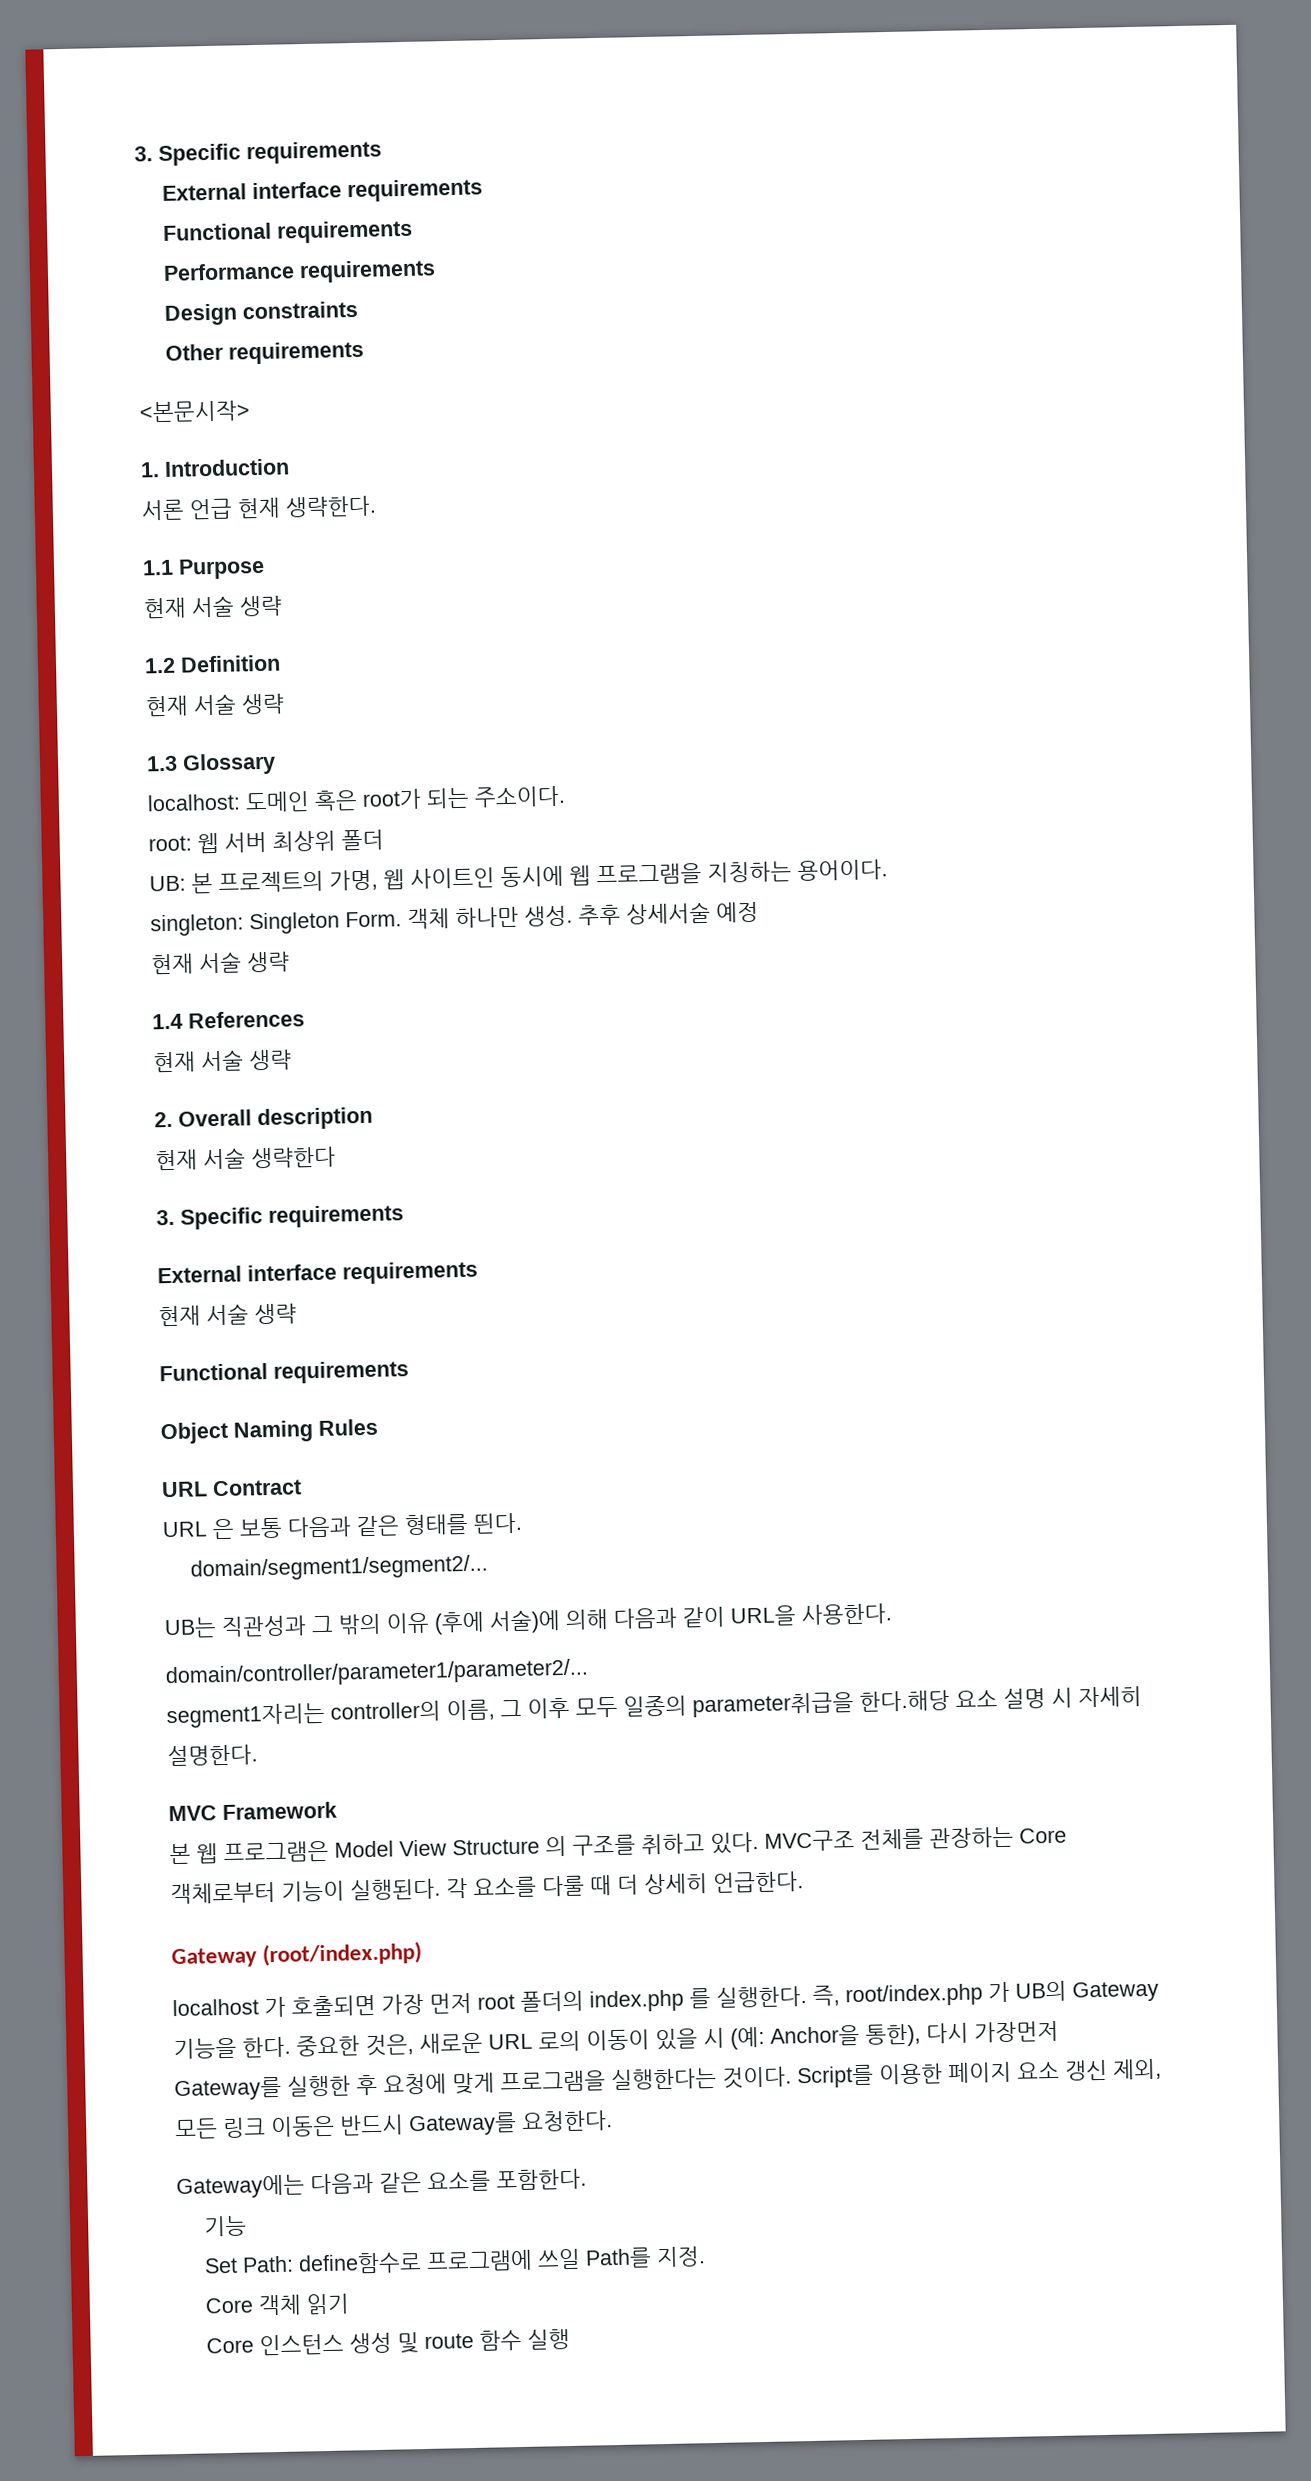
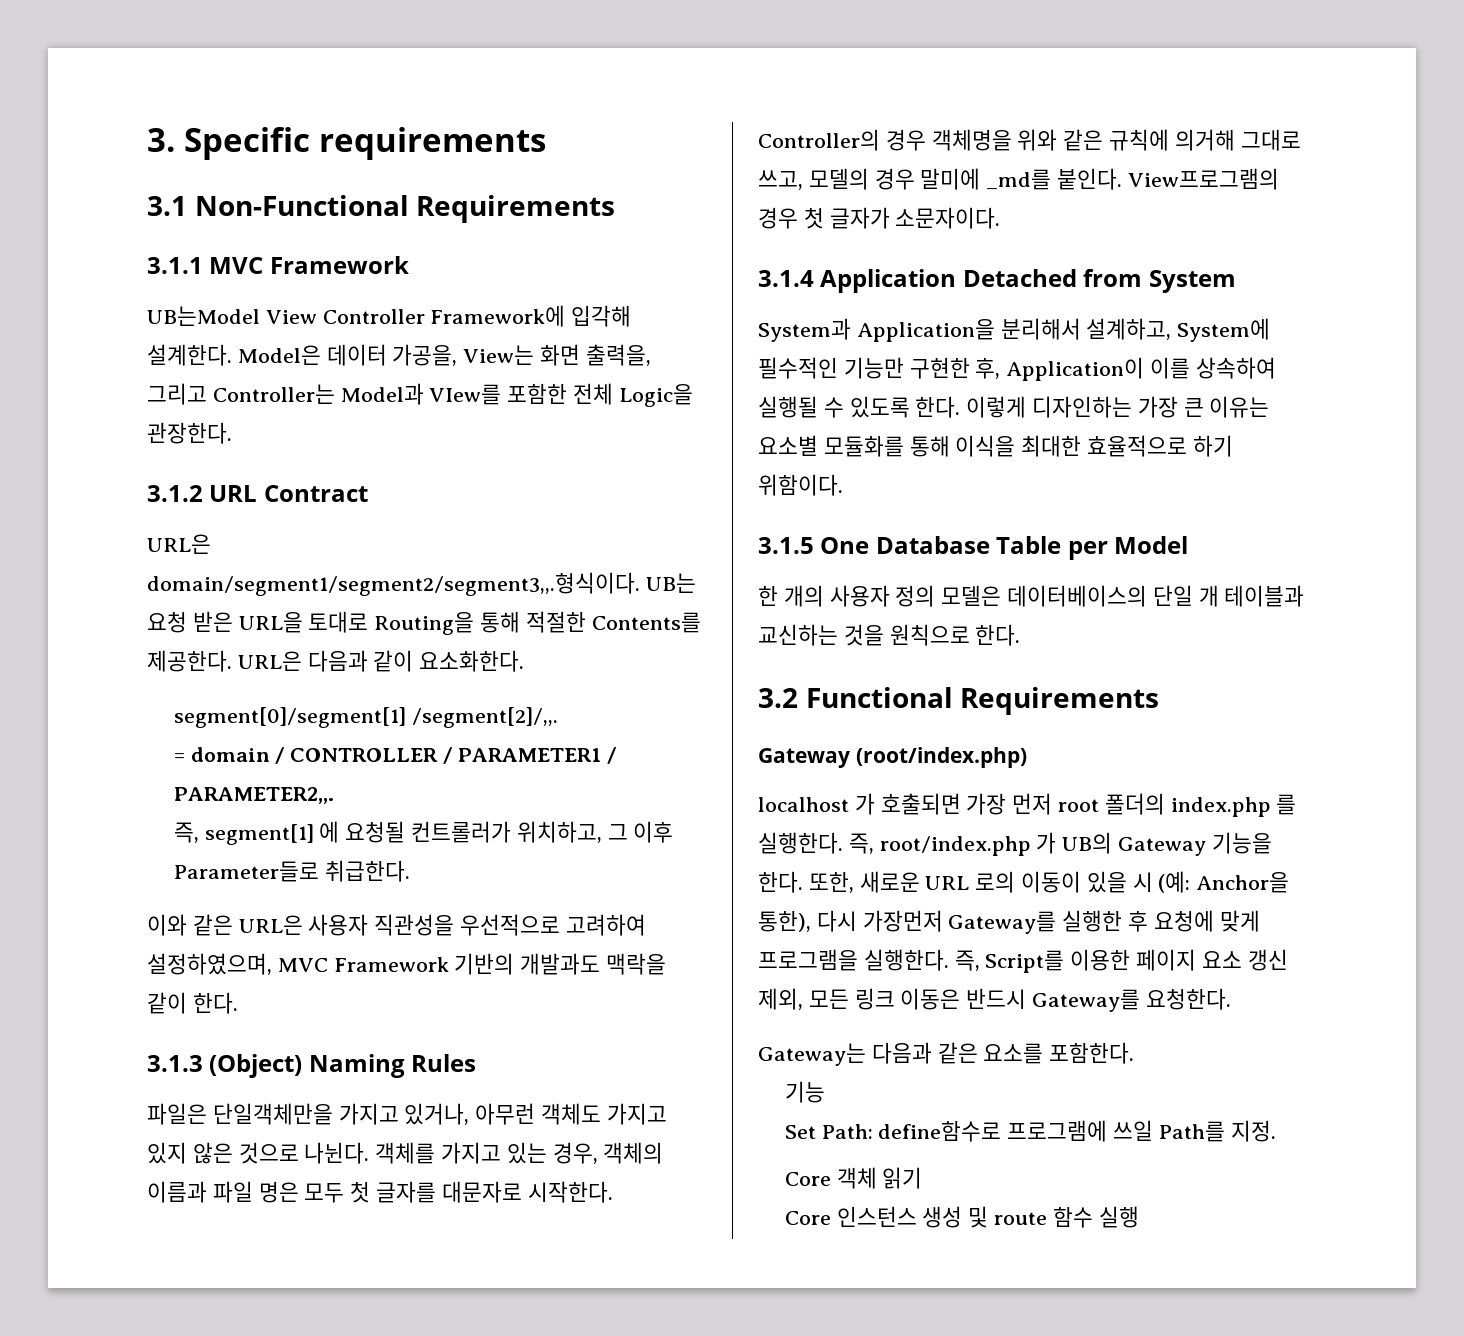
[134,140,382,167] [162,178,484,203] [162,219,414,244] [163,259,437,284] [164,300,359,326] [165,340,365,365] [139,400,251,423] [140,458,290,478] [141,495,377,521] [142,557,265,580] [143,595,283,619] [144,654,281,674] [145,693,285,717] [146,752,276,776] [147,785,566,813] [148,829,384,854] [149,859,888,894] [150,901,759,937] [150,951,290,975] [152,1010,305,1030] [153,1049,292,1073] [154,1106,373,1131] [155,1146,336,1171] [156,1204,404,1230] [157,1260,478,1285] [158,1303,297,1327] [159,1360,409,1384] [160,1418,378,1445] [161,1479,302,1498] [162,1512,522,1540] [190,1554,489,1582] [164,1603,892,1639] [165,1658,589,1689] [166,1686,1142,1729] [167,1744,258,1767] [168,1801,337,1822] [169,1826,1067,1865] [170,1871,804,1905] 3. Specific requirements // External interface requirements // Functional requirements // Performance requirements // Design constraints // Other requirements // <본문시작> // 1. Introduction // 서론 언급 현재 생략한다. // 1.1 Purpose // 현재 서술 생략 // 1.2 Definition // 현재 서술 생략 // 1.3 Glossary // localhost: 도메인 혹은 root가 되는 주소이다. // root: 웹 서버 최상위 폴더 // UB: 본 프로젝트의 가명, 웹 사이트인 동시에 웹 프로그램을 지칭하는 용어이다. // singleton: Singleton Form. 객체 하나만 생성. 추후 상세서술 예정 // 현재 서술 생략 // 1.4 References // 현재 서술 생략 // 2. Overall description // 현재 서술 생략한다 // 3. Specific requirements // External interface requirements // 현재 서술 생략 // Functional requirements // Object Naming Rules // URL Contract // URL 은 보통 다음과 같은 형태를 띈다. // domain/segment1/segment2/... // UB는 직관성과 그 밖의 이유 (후에 서술)에 의해 다음과 같이 URL을 사용한다. // domain/controller/parameter1/parameter2/... // segment1자리는 controller의 이름, 그 이후 모두 일종의 parameter취급을 한다.해당 요소 설명 시 자세히 설명한다. // MVC Framework // 본 웹 프로그램은 Model View Structure 의 구조를 취하고 있다. MVC구조 전체를 관장하는 Core 객체로부터 기능이 실행된다. 각 요소를 다룰 때 더 상세히 언급한다. -> [147,127,546,160] [147,195,616,223] [147,256,409,274] [147,305,632,327] [147,344,651,366] [147,383,693,407] [147,422,232,444] [147,485,368,502] [147,534,211,554] [147,572,696,596] [147,611,701,635] [147,650,525,672] [173,707,558,728] [173,747,616,764] [173,787,334,804] [173,821,674,845] [173,860,410,882] [147,914,646,936] [147,953,667,975] [147,992,238,1014] [147,1054,477,1078] [147,1103,667,1125] [147,1142,664,1164] [147,1181,613,1203] [758,129,1301,151] [758,168,1279,190] [758,207,1001,229] [758,269,1236,293] [758,318,1271,342] [758,357,1276,381] [758,396,1270,418] [758,435,1233,457] [758,474,843,496] [758,536,1189,560] [758,585,1305,607] [758,624,1021,646] [758,687,1160,715] 3. Specific requirements // 3.1 Non-Functional Requirements // 3.1.1 MVC Framework // UB는Model View Controller Framework에 입각해 설계한다. Model은 데이터 가공을, View는 화면 출력을, 그리고 Controller는 Model과 VIew를 포함한 전체 Logic을 관장한다. // 3.1.2 URL Contract // URL은 domain/segment1/segment2/segment3,,.형식이다. UB는 요청 받은 URL을 토대로 Routing을 통해 적절한 Contents를 제공한다. URL은 다음과 같이 요소화한다. // segment[0]/segment[1] /segment[2]/,,. // = domain / CONTROLLER / PARAMETER1 / PARAMETER2,,. // 즉, segment[1] 에 요청될 컨트롤러가 위치하고, 그 이후 Parameter들로 취급한다. // 이와 같은 URL은 사용자 직관성을 우선적으로 고려하여 설정하였으며, MVC Framework 기반의 개발과도 맥락을 같이 한다. // 3.1.3 (Object) Naming Rules // 파일은 단일객체만을 가지고 있거나, 아무런 객체도 가지고 있지 않은 것으로 나뉜다. 객체를 가지고 있는 경우, 객체의 이름과 파일 명은 모두 첫 글자를 대문자로 시작한다. Controller의 경우 객체명을 위와 같은 규칙에 의거해 그대로 쓰고, 모델의 경우 말미에 _md를 붙인다. View프로그램의 경우 첫 글자가 소문자이다. // 3.1.4 Application Detached from System // System과 Application을 분리해서 설계하고, System에 필수적인 기능만 구현한 후, Application이 이를 상속하여 실행될 수 있도록 한다. 이렇게 디자인하는 가장 큰 이유는 요소별 모듈화를 통해 이식을 최대한 효율적으로 하기 위함이다. // 3.1.5 One Database Table per Model // 한 개의 사용자 정의 모델은 데이터베이스의 단일 개 테이블과 교신하는 것을 원칙으로 한다. // 3.2 Functional Requirements
[296,2034,414,2057] 중요한 것은, -> [808,872,854,893] 또한,
[611,2066,792,2091] 실행한다는 것이다. -> [863,949,980,971] 실행한다. 즉,
[176,2174,305,2200] Gateway에는 -> [758,1043,866,1066] Gateway는

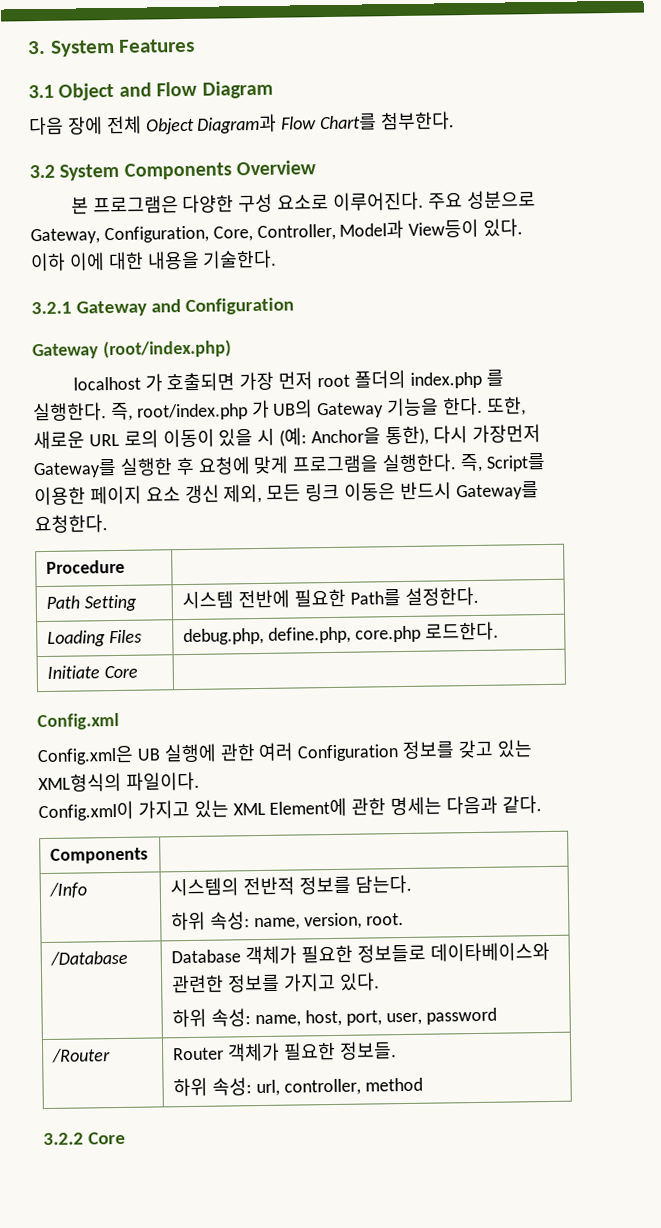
[184,127,546,160] Specific requirements -> [49,38,196,57] System Features
[194,195,616,223] [147,256,409,274] [147,305,632,327] [147,344,651,366] [147,383,693,407] [147,422,232,444] [147,485,368,502] [147,534,211,554] [147,572,696,596] [147,611,701,635] [147,650,525,672] [173,707,558,728] [173,747,616,764] [173,787,334,804] [173,821,674,845] [173,860,410,882] [147,914,646,936] [147,953,667,975] [147,992,238,1014] [147,1054,477,1078] [147,1103,667,1125] [147,1142,664,1164] [147,1181,613,1203] [758,129,1301,151] [758,168,1279,190] [758,207,1001,229] [758,269,1236,293] [758,318,1271,342] [758,357,1276,381] [758,396,1270,418] [758,435,1233,457] [758,474,843,496] [758,536,1189,560] [758,585,1305,607] [758,624,1021,646] [758,687,1160,715] Non-Functional Requirements // 3.1.1 MVC Framework // UB는Model View Controller Framework에 입각해 설계한다. Model은 데이터 가공을, View는 화면 출력을, 그리고 Controller는 Model과 VIew를 포함한 전체 Logic을 관장한다. // 3.1.2 URL Contract // URL은 domain/segment1/segment2/segment3,,.형식이다. UB는 요청 받은 URL을 토대로 Routing을 통해 적절한 Contents를 제공한다. URL은 다음과 같이 요소화한다. // segment[0]/segment[1] /segment[2]/,,. // = domain / CONTROLLER / PARAMETER1 / PARAMETER2,,. // 즉, segment[1] 에 요청될 컨트롤러가 위치하고, 그 이후 Parameter들로 취급한다. // 이와 같은 URL은 사용자 직관성을 우선적으로 고려하여 설정하였으며, MVC Framework 기반의 개발과도 맥락을 같이 한다. // 3.1.3 (Object) Naming Rules // 파일은 단일객체만을 가지고 있거나, 아무런 객체도 가지고 있지 않은 것으로 나뉜다. 객체를 가지고 있는 경우, 객체의 이름과 파일 명은 모두 첫 글자를 대문자로 시작한다. Controller의 경우 객체명을 위와 같은 규칙에 의거해 그대로 쓰고, 모델의 경우 말미에 _md를 붙인다. View프로그램의 경우 첫 글자가 소문자이다. // 3.1.4 Application Detached from System // System과 Application을 분리해서 설계하고, System에 필수적인 기능만 구현한 후, Application이 이를 상속하여 실행될 수 있도록 한다. 이렇게 디자인하는 가장 큰 이유는 요소별 모듈화를 통해 이식을 최대한 효율적으로 하기 위함이다. // 3.1.5 One Database Table per Model // 한 개의 사용자 정의 모델은 데이터베이스의 단일 개 테이블과 교신하는 것을 원칙으로 한다. // 3.2 Functional Requirements -> [58,80,273,101] [29,111,456,136] [29,160,317,181] [70,190,536,215] [30,218,524,245] [30,249,278,272] [31,297,295,317] Object and Flow Diagram // 다음 장에 전체 Object Diagram과 Flow Chart를 첨부한다. // 3.2 System Components Overview // 본 프로그램은 다양한 구성 요소로 이루어진다. 주요 성분으로 Gateway, Configuration, Core, Controller, Model과 View등이 있다. 이하 이에 대한 내용을 기술한다. // 3.2.1 Gateway and Configuration
[758,1042,1135,1066] [784,1081,825,1103] [784,1120,1276,1142] [784,1167,923,1189] [784,1206,1139,1228] // Gateway는 다음과 같은 요소를 포함한다. // 기능 // Set Path: define함수로 프로그램에 쓰일 Path를 지정. // Core 객체 읽기 // Core 인스턴스 생성 및 route 함수 실행 -> [46,559,126,574] [46,594,138,612] [182,586,479,610] [47,629,143,647] [183,621,500,646] [47,665,139,679] [37,712,119,731] [37,739,533,766] [38,771,200,793] [38,795,542,822] [50,847,149,864] [49,882,88,898] [170,874,413,897] [171,911,404,931] [50,950,129,966] [171,941,550,965] [172,972,381,994] [172,1007,497,1028] [52,1048,112,1063] [173,1041,398,1062] [173,1077,423,1097] [43,1131,127,1146] // Procedure | // Path Setting | 시스템 전반에 필요한 Path를 설정한다. // Loading Files | debug.php, define.php, core.php 로드한다. // Initiate Core | // Config.xml // Config.xml은 UB 실행에 관한 여러 Configuration 정보를 갖고 있는 XML형식의 파일이다. // Config.xml이 가지고 있는 XML Element에 관한 명세는 다음과 같다. // Components | // /Info | 시스템의 전반적 정보를 담는다. // 하위 속성: name, version, root. // /Database | Database 객체가 필요한 정보들로 데이타베이스와 관련한 정보를 가지고 있다. // 하위 속성: name, host, port, user, password // /Router | Router 객체가 필요한 정보들. // 하위 속성: url, controller, method // 3.2.2 Core

